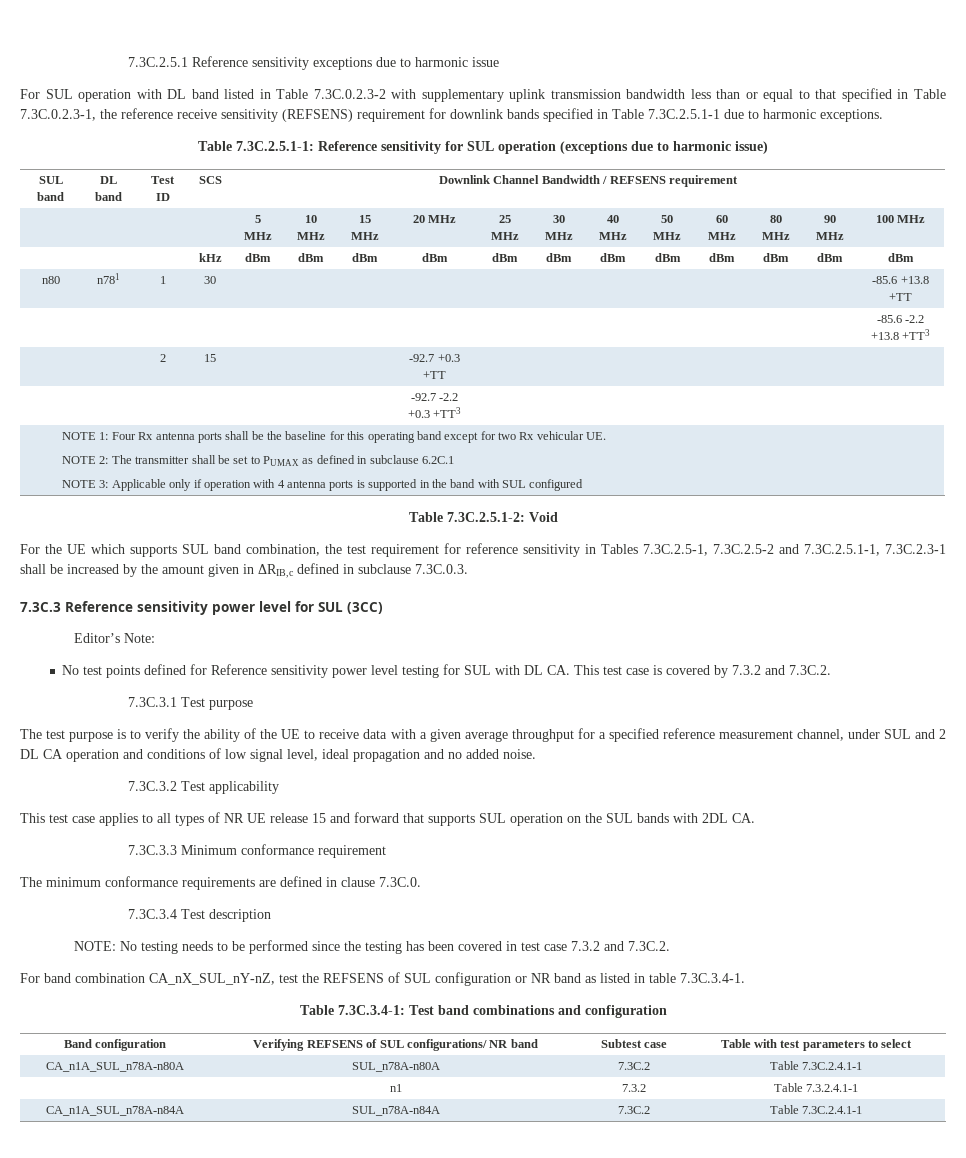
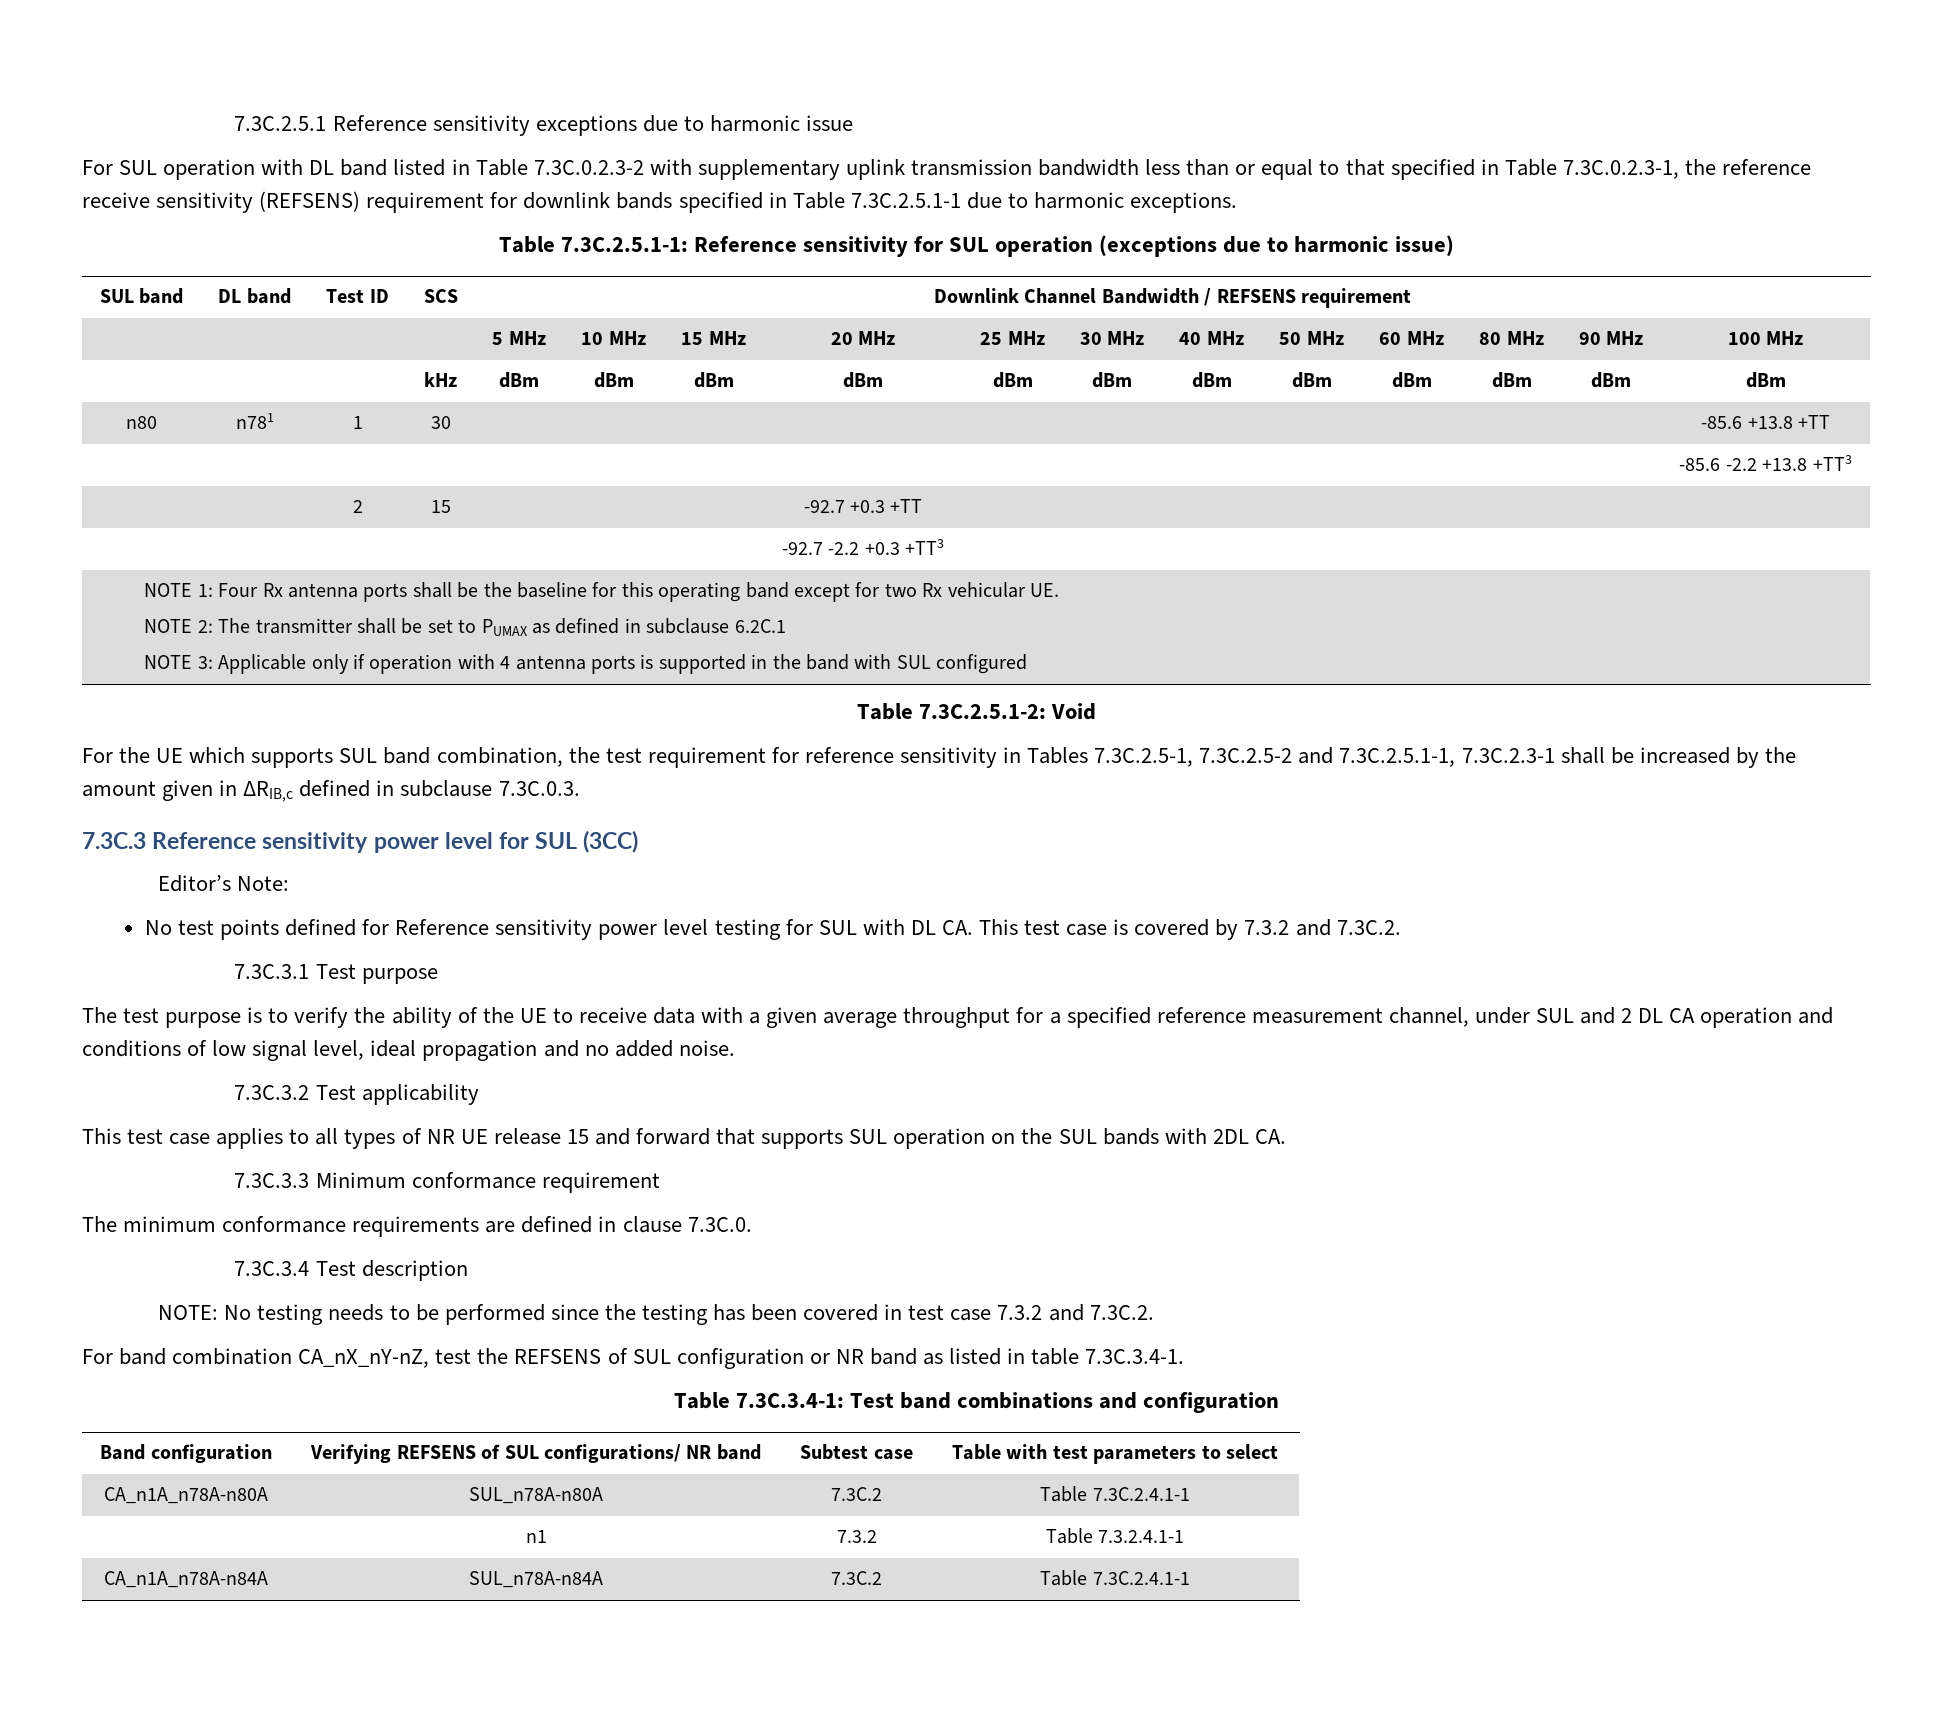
[149,973,275,985] CA_nX_SUL_nY-nZ, -> [298,1349,430,1368] CA_nX_nY-nZ,
[46,1062,184,1072] CA_n1A_SUL_n78A-n80A -> [104,1487,268,1504] CA_n1A_n78A-n80A
[46,1106,184,1116] CA_n1A_SUL_n78A-n84A -> [104,1571,268,1588] CA_n1A_n78A-n84A

